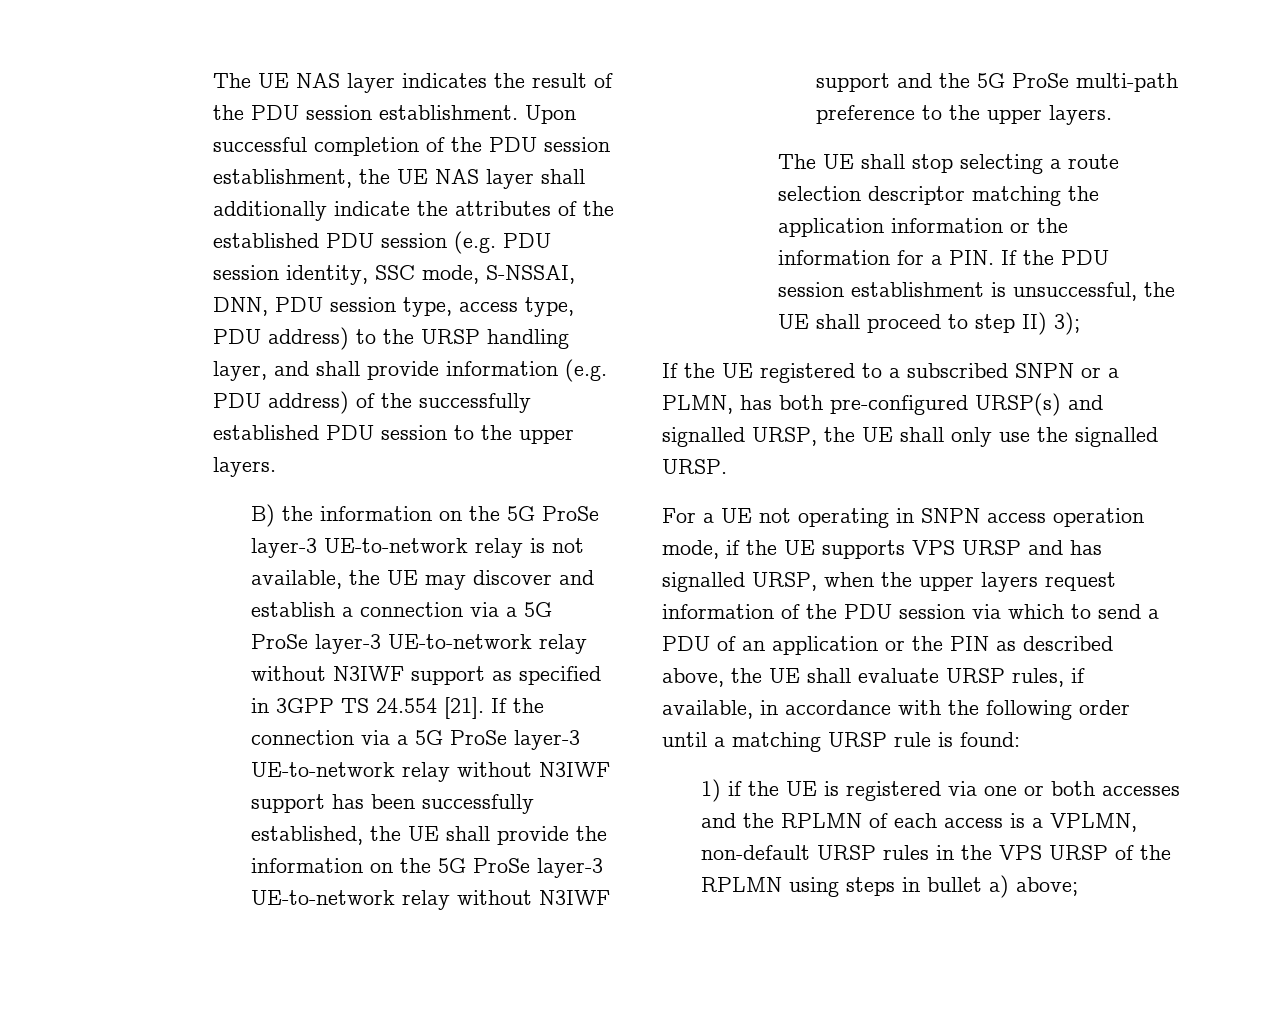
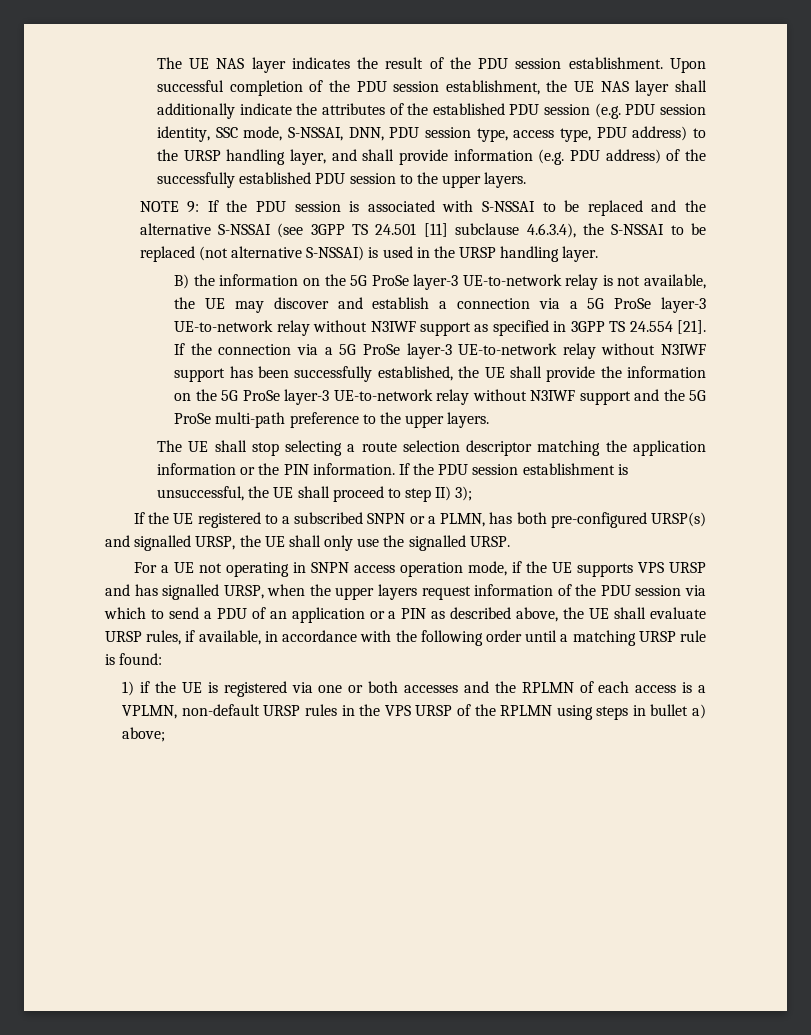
(276, 467) none -> [139,200,706,216] [139,223,706,238] [139,246,599,262] // NOTE 9: If the PDU session is associated with S-NSSAI to be replaced and the alternative S-NSSAI (see 3GPP TS 24.501 [11] subclause 4.6.3.4), the S-NSSAI to be replaced (not alternative S-NSSAI) is used in the URSP handling layer.
[777,250,994,265] information for a PIN. -> [283,463,395,475] PIN information.
[912,636,943,651] the -> [388,611,397,619] a

